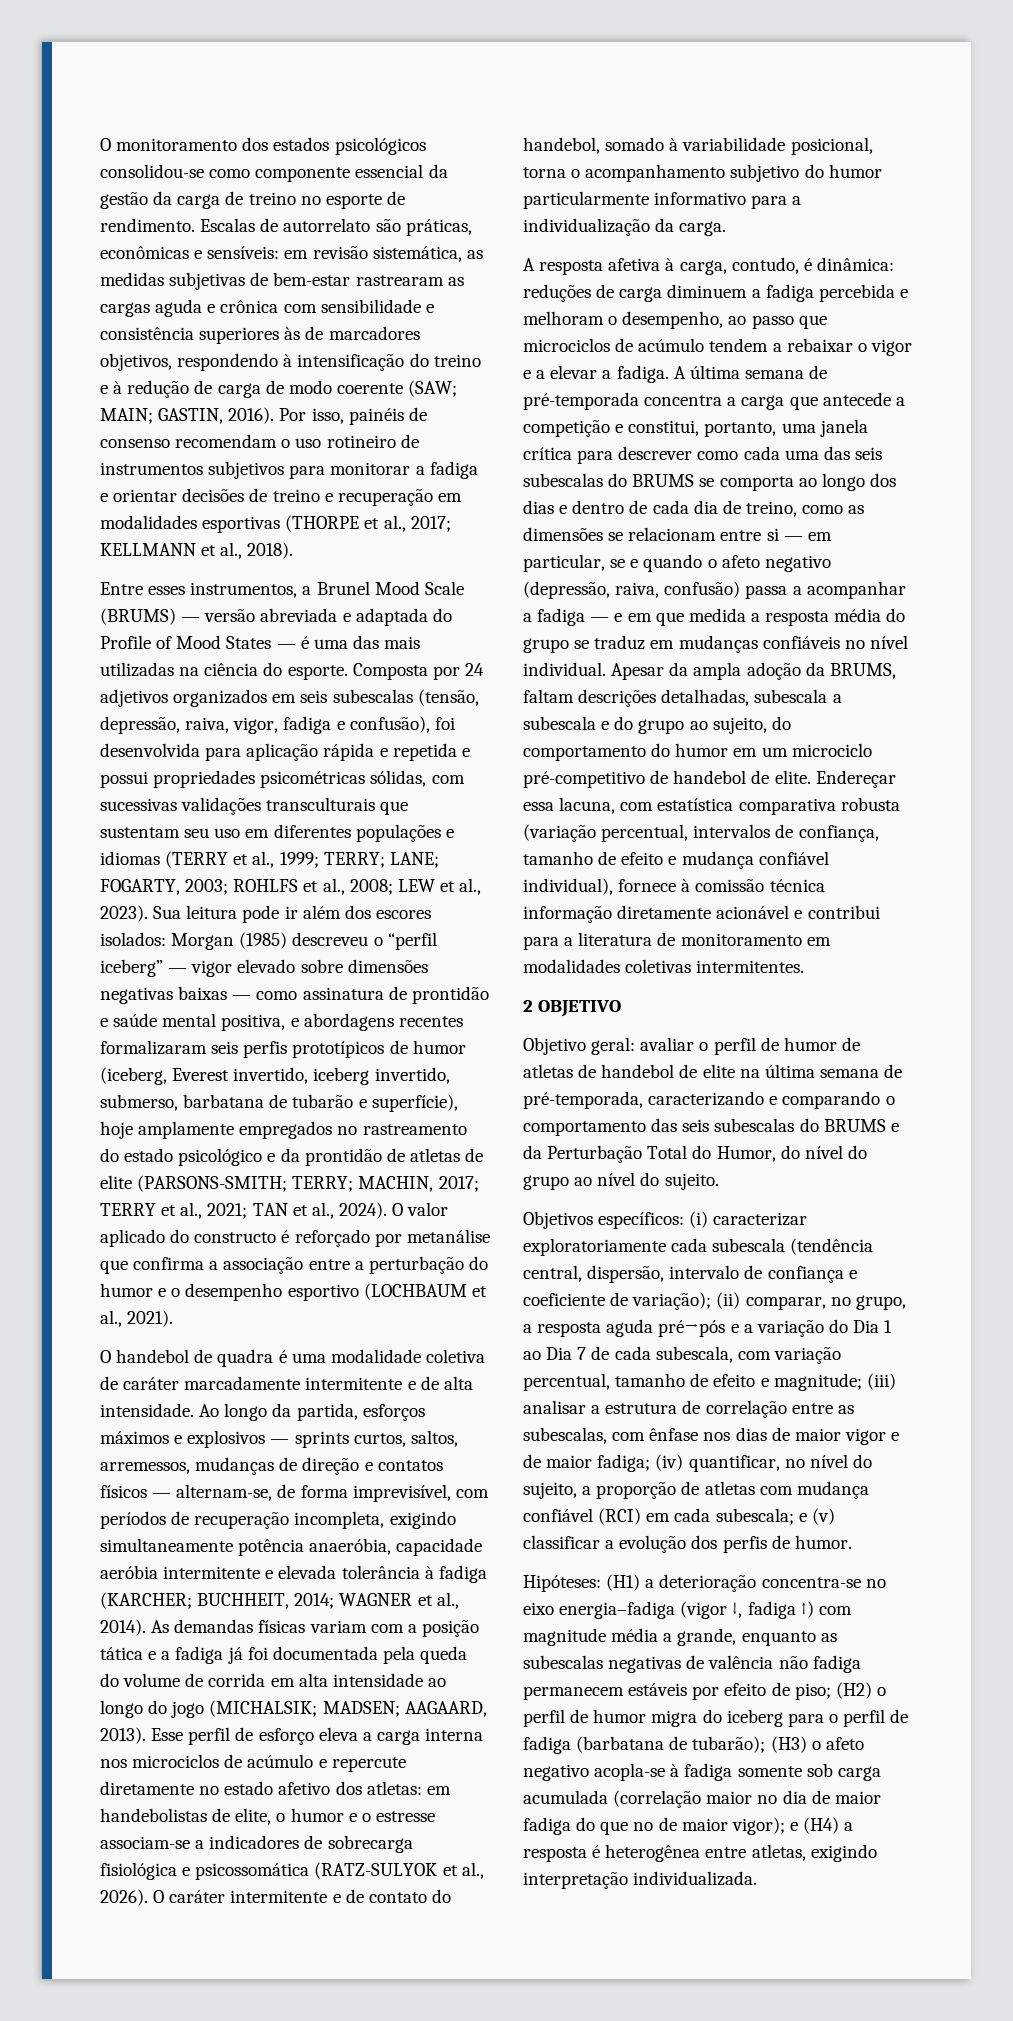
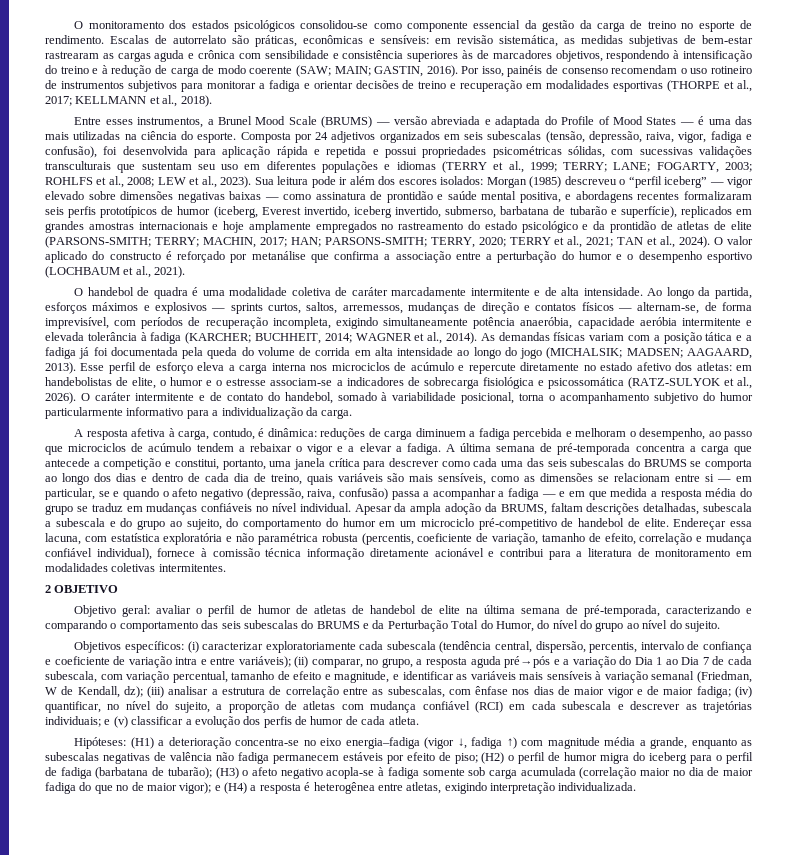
(458, 1103) none -> [680,206,753,218] [45,221,219,233] replicados em grandes amostras internacionais e
(479, 1184) none -> [290,237,506,248] HAN; PARSONS-SMITH; TERRY, 2020;
(797, 509) none -> [306,473,487,485] quais variáveis são mais sensíveis,
[738,797,900,815] [523,824,879,842] [523,851,664,865] comparativa robusta (variação percentual, intervalos de confiança, tamanho de efeito -> [163,533,693,545] exploratória e não paramétrica robusta (percentis, coeficiente de variação, tamanho de efeito, correlação
(665, 1274) none -> [589,642,638,653] percentis,
[632,1292,712,1310] variação); -> [128,656,291,668] variação intra e entre variáveis);
[773,1373,862,1391] magnitude; -> [334,671,752,683] [45,686,143,698] magnitude, e identificar as variáveis mais sensíveis à variação semanal (Friedman, W de Kendall, dz);
[715,1508,794,1525] subescala; -> [562,701,753,713] [45,716,101,727] subescala e descrever as trajetórias individuais;
[794,1535,852,1549] humor. -> [310,716,419,725] humor de cada atleta.

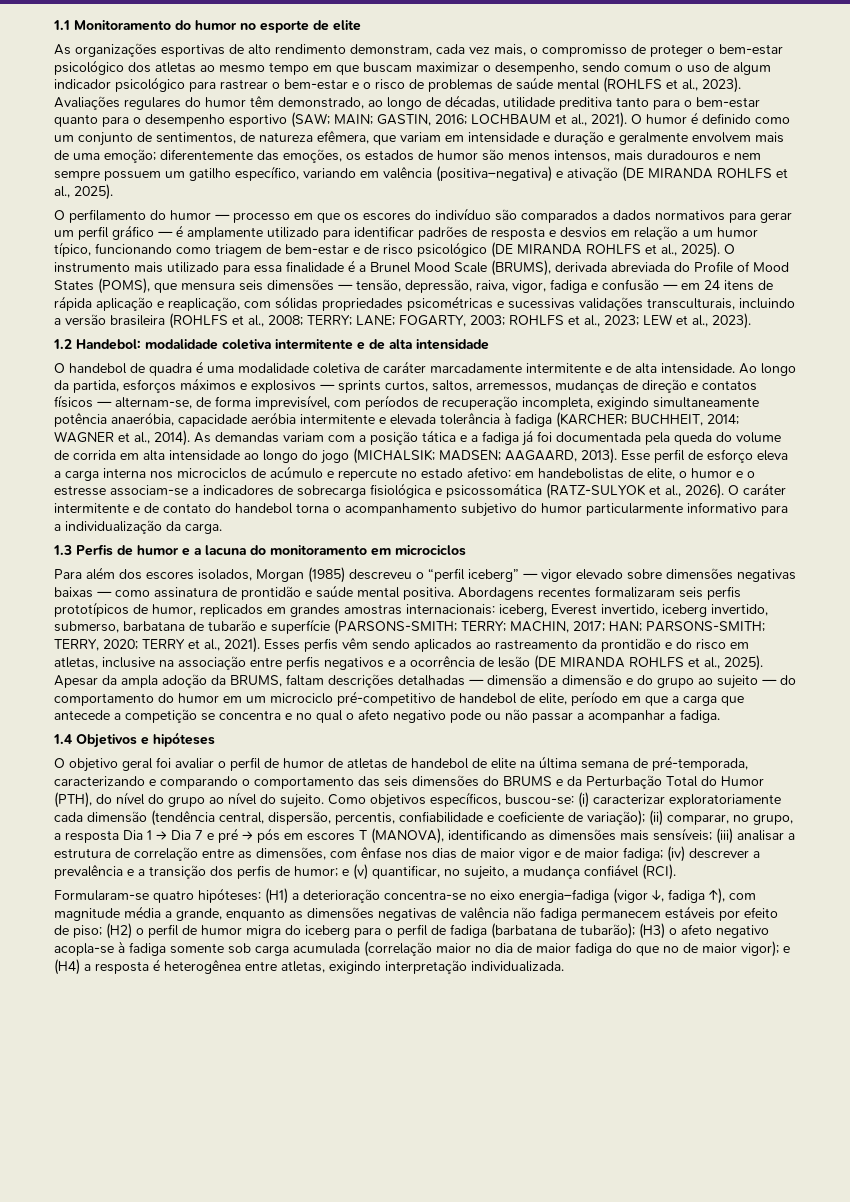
[74,20,752,32] [45,35,753,47] [45,50,753,62] [45,65,752,77] [45,80,753,92] [45,95,212,107] [74,116,541,128] O monitoramento dos estados psicológicos consolidou-se como componente essencial da gestão da carga de treino no esporte de rendimento. Escalas de autorrelato são práticas, econômicas e sensíveis: em revisão sistemática, as medidas subjetivas de bem-estar rastrearam as cargas aguda e crônica com sensibilidade e consistência superiores às de marcadores objetivos, respondendo à intensificação do treino e à redução de carga de modo coerente (SAW; MAIN; GASTIN, 2016). Por isso, painéis de consenso recomendam o uso rotineiro de instrumentos subjetivos para monitorar a fadiga e orientar decisões de treino e recuperação em modalidades esportivas (THORPE et al., 2017; KELLMANN et al., 2018). // Entre esses instrumentos, a Brunel Mood Scale (BRUMS) — versão abreviada e adaptada -> [53,20,361,33] [54,43,783,57] [54,60,771,75] [54,77,741,93] [54,95,760,110] [54,112,790,128] [54,131,784,146] [54,149,761,163] [54,166,788,182] [54,184,113,200] [54,208,792,223] [54,225,758,240] [54,242,735,258] [54,260,670,276] 1.1 Monitoramento do humor no esporte de elite // As organizações esportivas de alto rendimento demonstram, cada vez mais, o compromisso de proteger o bem-estar psicológico dos atletas ao mesmo tempo em que buscam maximizar o desempenho, sendo comum o uso de algum indicador psicológico para rastrear o bem-estar e o risco de problemas de saúde mental (ROHLFS et al., 2023). Avaliações regulares do humor têm demonstrado, ao longo de décadas, utilidade preditiva tanto para o bem-estar quanto para o desempenho esportivo (SAW; MAIN; GASTIN, 2016; LOCHBAUM et al., 2021). O humor é definido como um conjunto de sentimentos, de natureza efêmera, que variam em intensidade e duração e geralmente envolvem mais de uma emoção; diferentemente das emoções, os estados de humor são menos intensos, mais duradouros e nem sempre possuem um gatilho específico, variando em valência (positiva–negativa) e ativação (DE MIRANDA ROHLFS et al., 2025). // O perfilamento do humor — processo em que os escores do indivíduo são comparados a dados normativos para gerar um perfil gráfico — é amplamente utilizado para identificar padrões de resposta e desvios em relação a um humor típico, funcionando como triagem de bem-estar e de risco psicológico (DE MIRANDA ROHLFS et al., 2025). O instrumento mais utilizado para essa finalidade é a Brunel Mood Scale (BRUMS), derivada abreviada
[679,116,753,125] [45,131,585,143] — é uma das mais utilizadas na ciência do esporte. Composta por 24 adjetivos organizados em seis subescalas (tensão, -> [98,278,401,294] (POMS), que mensura seis dimensões — tensão,
[45,146,753,158] [45,161,557,173] confusão), foi desenvolvida para aplicação rápida e repetida e possui propriedades psicométricas sólidas, com sucessivas validações transculturais que sustentam seu uso em diferentes populações e idiomas (TERRY et al., 1999; -> [602,279,773,291] [54,296,795,311] [54,313,303,329] confusão — em 24 itens de rápida aplicação e reaplicação, com sólidas propriedades psicométricas e sucessivas validações transculturais, incluindo a versão brasileira (ROHLFS et al., 2008;
[127,177,155,187] 2008; -> [604,315,639,326] 2023;
[254,176,753,188] [45,191,752,203] [45,206,753,218] [45,221,753,233] [45,236,754,248] [45,251,752,263] [45,266,186,278] Sua leitura pode ir além dos escores isolados: Morgan (1985) descreveu o “perfil iceberg” — vigor elevado sobre dimensões negativas baixas — como assinatura de prontidão e saúde mental positiva, e abordagens recentes formalizaram seis perfis prototípicos de humor (iceberg, Everest invertido, iceberg invertido, submerso, barbatana de tubarão e superfície), replicados em grandes amostras internacionais e hoje amplamente empregados no rastreamento do estado psicológico e da prontidão de atletas de elite (PARSONS-SMITH; TERRY; MACHIN, 2017; HAN; PARSONS-SMITH; TERRY, 2020; TERRY et al., 2021; TAN et al., 2024). O valor aplicado do constructo é reforçado por metanálise que confirma a associação entre a perturbação do humor e o desempenho esportivo (LOCHBAUM et al., 2021). -> [53,339,489,350] // 1.2 Handebol: modalidade coletiva intermitente e de alta intensidade
[553,332,586,341] físicas -> (279, 437) none
[520,362,580,371] diretamente -> (397, 474) none
[636,362,732,371] afetivo dos atletas: -> [467,467,511,478] afetivo:
[284,392,515,404] handebol, somado à variabilidade posicional, -> [235,503,293,514] handebol
[74,428,753,440] [45,443,752,455] [45,458,753,470] [45,473,753,485] [45,488,753,500] [45,503,351,515] A resposta afetiva à carga, contudo, é dinâmica: reduções de carga diminuem a fadiga percebida e melhoram o desempenho, ao passo que microciclos de acúmulo tendem a rebaixar o vigor e a elevar a fadiga. A última semana de pré-temporada concentra a carga que antecede a competição e constitui, portanto, uma janela crítica para descrever como cada uma das seis subescalas do BRUMS se comporta ao longo dos dias e dentro de cada dia de treino, quais variáveis são mais sensíveis, como as dimensões se relacionam entre si — em particular, se e quando o afeto negativo (depressão, raiva, confusão) passa a acompanhar a fadiga — e em que medida a resposta média do grupo se traduz em mudanças confiáveis no nível individual. -> [53,544,466,556] [54,567,796,583] [54,585,741,600] [54,602,768,617] [54,619,765,635] [54,637,749,653] [54,655,763,671] 1.3 Perfis de humor e a lacuna do monitoramento em microciclos // Para além dos escores isolados, Morgan (1985) descreveu o “perfil iceberg” — vigor elevado sobre dimensões negativas baixas — como assinatura de prontidão e saúde mental positiva. Abordagens recentes formalizaram seis perfis prototípicos de humor, replicados em grandes amostras internacionais: iceberg, Everest invertido, iceberg invertido, submerso, barbatana de tubarão e superfície (PARSONS-SMITH; TERRY; MACHIN, 2017; HAN; PARSONS-SMITH; TERRY, 2020; TERRY et al., 2021). Esses perfis vêm sendo aplicados ao rastreamento da prontidão e do risco em atletas, inclusive na associação entre perfis negativos e a ocorrência de lesão (DE MIRANDA ROHLFS et al., 2025).
[643,503,752,515] [45,518,105,527] detalhadas, subescala a subescala -> [398,674,622,686] detalhadas — dimensão a dimensão
[186,519,222,530] sujeito, -> [717,675,777,689] sujeito —
[644,518,752,530] [45,533,753,545] [45,548,752,560] [45,563,226,572] [45,585,119,593] [74,605,151,617] elite. Endereçar essa lacuna, com estatística exploratória e não paramétrica robusta (percentis, coeficiente de variação, tamanho de efeito, correlação e mudança confiável individual), fornece à comissão técnica informação diretamente acionável e contribui para a literatura de monitoramento em modalidades coletivas intermitentes. // 2 OBJETIVO // Objetivo geral: -> [539,691,744,706] [54,709,720,723] [53,732,215,748] [54,757,171,772] elite, período em que a carga que antecede a competição se concentra e no qual o afeto negativo pode ou não passar a acompanhar a fadiga. // 1.4 Objetivos e hipóteses // O objetivo geral foi
[243,620,298,629] subescalas -> [412,775,479,787] dimensões
[495,621,534,632] Humor, -> [721,776,764,786] [54,792,92,808] Humor (PTH),
[74,641,184,653] // Objetivos específicos: -> [328,792,574,808] Como objetivos específicos, buscou-se:
[386,641,436,650] subescala -> [87,811,147,823] dimensão
[640,641,753,653] [45,656,291,668] intervalo de confiança e coeficiente de variação intra e entre variáveis); -> [399,810,645,826] confiabilidade e coeficiente de variação);
[470,656,632,668] aguda pré→pós e a variação do -> (119, 836) none
[665,659,678,665] ao -> [156,831,167,840] →
[712,656,753,665] [45,671,752,683] [45,686,143,698] de cada subescala, com variação percentual, tamanho de efeito e magnitude, e identificar as variáveis mais sensíveis à variação semanal (Friedman, W de Kendall, dz); -> [207,828,712,844] e pré → pós em escores T (MANOVA), identificando as dimensões mais sensíveis;
[387,686,445,698] subescalas, -> [256,847,326,860] dimensões,
[45,701,753,713] [45,716,419,728] [74,737,127,749] quantificar, no nível do sujeito, a proporção de atletas com mudança confiável (RCI) em cada subescala e descrever as trajetórias individuais; e (v) classificar a evolução dos perfis de humor de cada atleta. // Hipóteses: -> [689,848,760,859] [54,864,676,880] [54,888,261,903] descrever a prevalência e a transição dos perfis de humor; e (v) quantificar, no sujeito, a mudança confiável (RCI). // Formularam-se quatro hipóteses:
[506,737,517,749] ↑) -> [709,888,725,904] ↑),
[45,752,99,761] subescalas -> [307,907,374,919] dimensões

